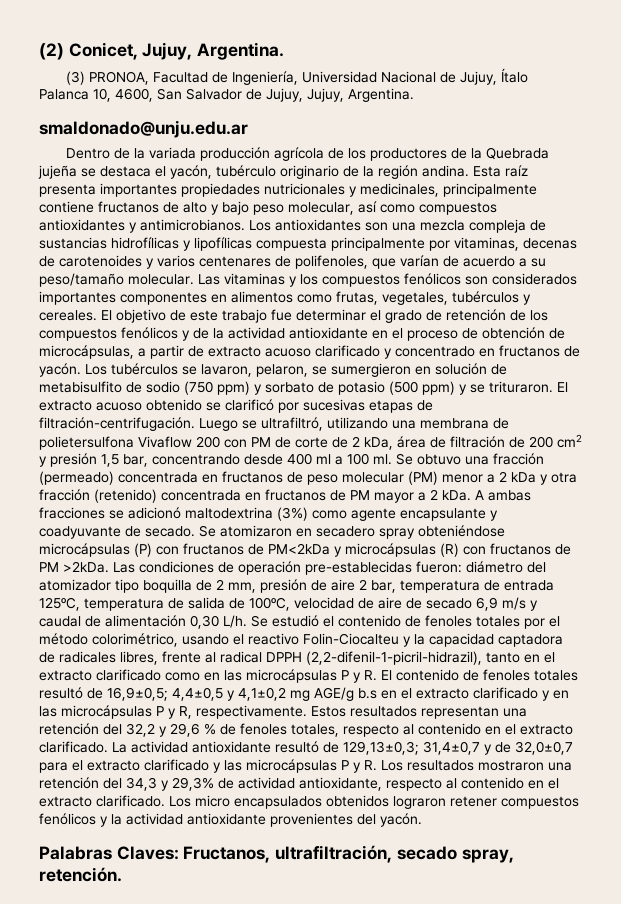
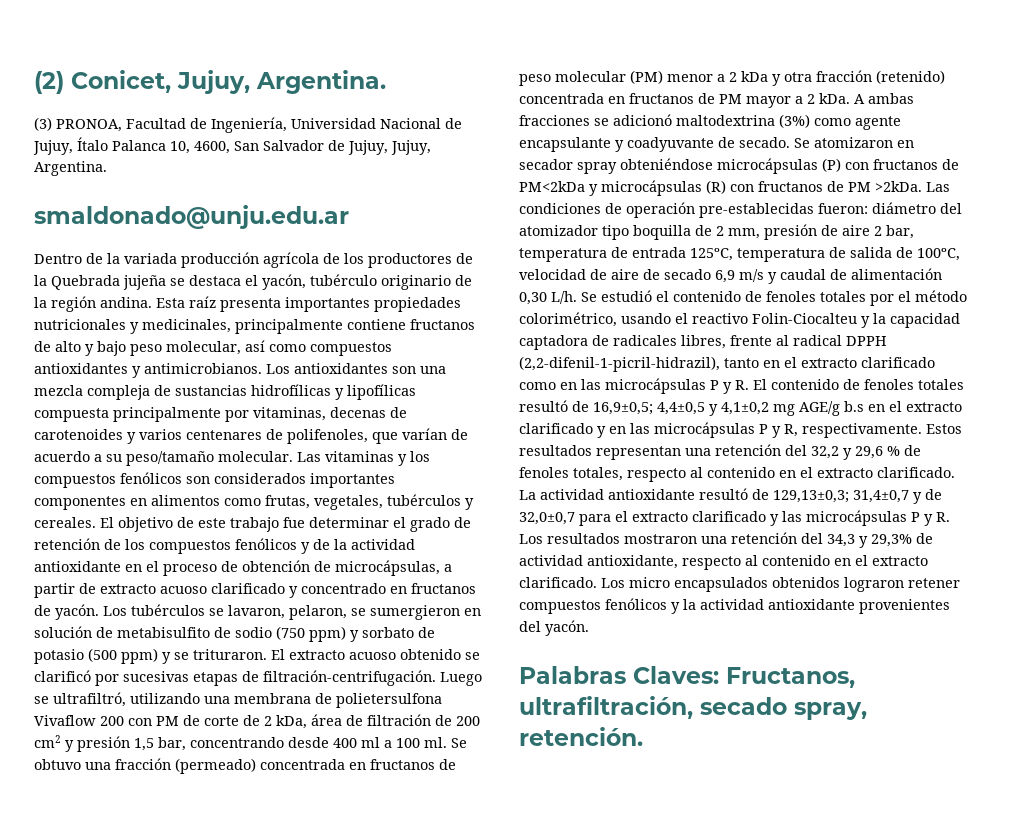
[316,526,375,537] secadero -> [519,159,573,170] secador

